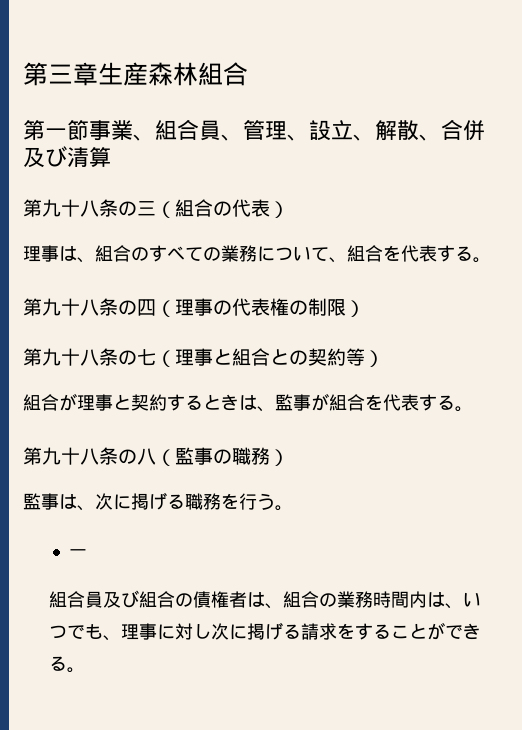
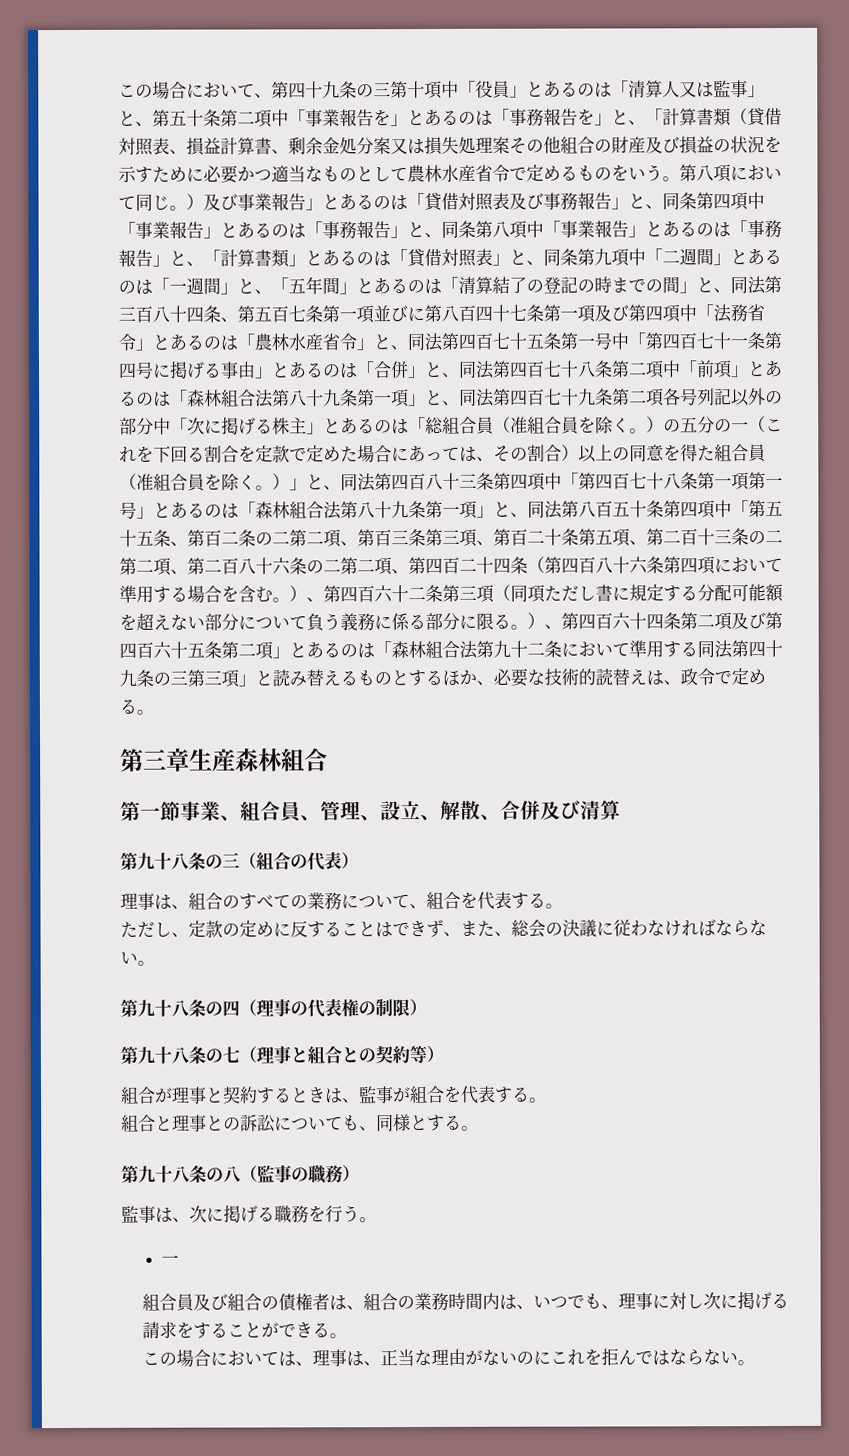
(23, 74) none -> [118,80,765,99] [118,108,782,128] [118,136,782,156] [118,164,782,184] [118,192,765,211] [118,220,782,239] [118,248,782,268] [118,276,782,295] [118,304,765,324] [118,332,782,351] [118,360,783,379] [119,388,783,408] [119,416,783,435] [119,444,766,463] [119,472,783,492] [119,500,783,520] [119,528,783,548] [119,556,783,576] [119,583,784,603] [119,611,783,632] [119,639,783,660] [119,668,766,688] [119,698,154,715] この場合において、第四十九条の三第十項中「役員」とあるのは「清算人又は監事」と、第五十条第二項中「事業報告を」とあるのは「事務報告を」と、「計算書類（貸借対照表、損益計算書、剰余金処分案又は損失処理案その他組合の財産及び損益の状況を示すために必要かつ適当なものとして農林水産省令で定めるものをいう。第八項において同じ。）及び事業報告」とあるのは「貸借対照表及び事務報告」と、同条第四項中「事業報告」とあるのは「事務報告」と、同条第八項中「事業報告」とあるのは「事務報告」と、「計算書類」とあるのは「貸借対照表」と、同条第九項中「二週間」とあるのは「一週間」と、「五年間」とあるのは「清算結了の登記の時までの間」と、同法第三百八十四条、第五百七条第一項並びに第八百四十七条第一項及び第四項中「法務省令」とあるのは「農林水産省令」と、同法第四百七十五条第一号中「第四百七十一条第四号に掲げる事由」とあるのは「合併」と、同法第四百七十八条第二項中「前項」とあるのは「森林組合法第八十九条第一項」と、同法第四百七十九条第二項各号列記以外の部分中「次に掲げる株主」とあるのは「総組合員（准組合員を除く。）の五分の一（これを下回る割合を定款で定めた場合にあっては、その割合）以上の同意を得た組合員（准組合員を除く。）」と、同法第四百八十三条第四項中「第四百七十八条第一項第一号」とあるのは「森林組合法第八十九条第一項」と、同法第八百五十条第四項中「第五十五条、第百二条の二第二項、第百三条第三項、第百二十条第五項、第二百十三条の二第二項、第二百八十六条の二第二項、第四百二十四条（第四百八十六条第四項において準用する場合を含む。）、第四百六十二条第三項（同項ただし書に規定する分配可能額を超えない部分について負う義務に係る部分に限る。）、第四百六十四条第二項及び第四百六十五条第二項」とあるのは「森林組合法第九十二条において準用する同法第四十九条の三第三項」と読み替えるものとするほか、必要な技術的読替えは、政令で定める。 //
(491, 260) none -> [120,919,767,938] [120,951,155,966] // ただし、定款の定めに反することはできず、また、総会の決議に従わなければならない。
(473, 409) none -> [121,1114,479,1133] // 組合と理事との訴訟についても、同様とする。
(86, 670) none -> [142,1348,756,1367] // この場合においては、理事は、正当な理由がないのにこれを拒んではならない。

